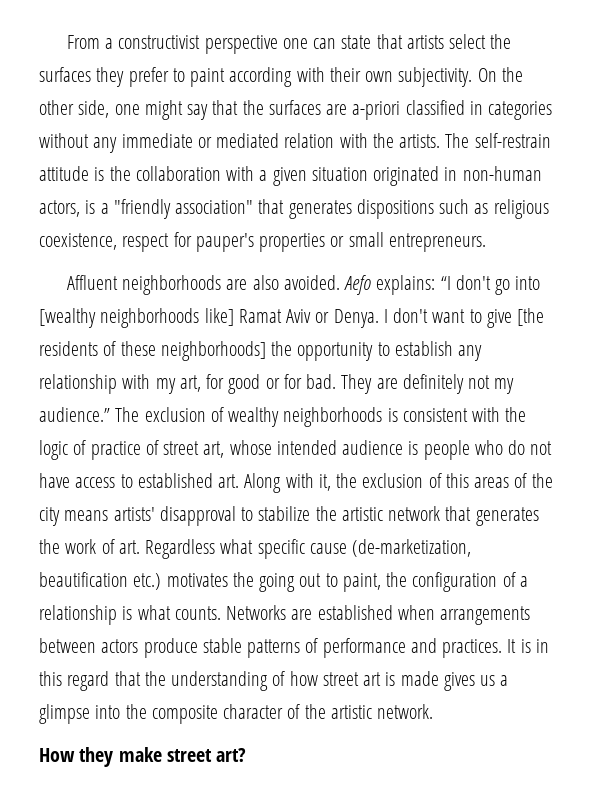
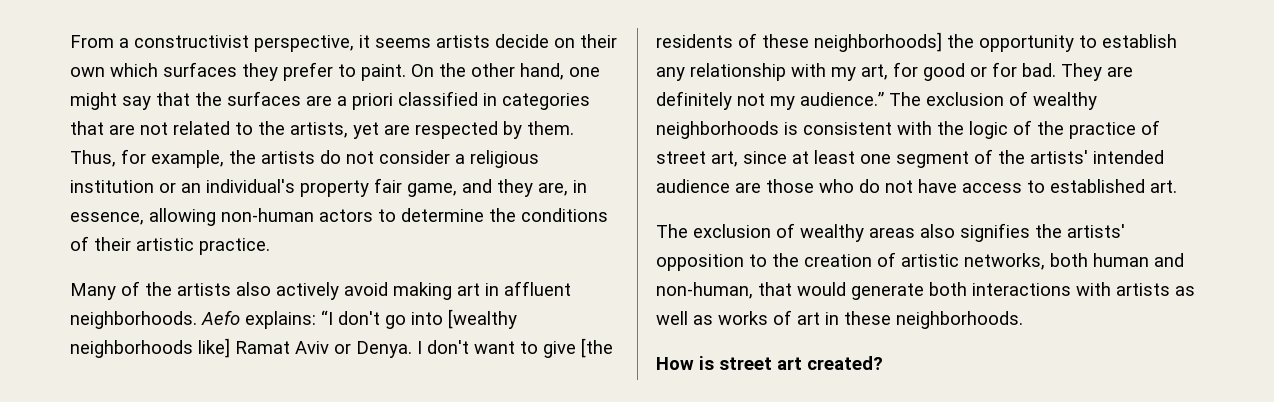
[204,34,512,54] [39,67,473,87] perspective one can state that artists select the surfaces they prefer to paint according with their own subjectivity. -> [254,34,617,52] [70,62,406,81] perspective, it seems artists decide on their own which surfaces they prefer to paint.
[78,100,110,118] side, -> [520,63,564,80] hand,
[352,101,401,120] a-priori -> [337,93,393,110] a priori
[39,133,551,153] [39,166,542,186] [39,199,549,219] [39,232,486,252] [66,275,340,295] without any immediate or mediated relation with the artists. The self-restrain attitude is the collaboration with a given situation originated in non-human actors, is a "friendly association" that generates dispositions such as religious coexistence, respect for pauper's properties or small entrepreneurs. // Affluent neighborhoods are also avoided. -> [70,121,574,139] [70,149,539,168] [70,178,587,197] [70,208,608,226] [70,236,270,255] [70,281,571,300] [70,311,197,329] that are not related to the artists, yet are respected by them. Thus, for example, the artists do not consider a religious institution or an individual's property fair game, and they are, in essence, allowing non-human actors to determine the conditions of their artistic practice. // Many of the artists also actively avoid making art in affluent neighborhoods.
(87, 447) none -> [1037,121,1064,135] the
[229,440,470,460] whose intended audience is people -> [743,149,1164,168] [656,179,814,193] since at least one segment of the artists' intended audience are those
[244,473,553,493] [39,506,539,526] [39,539,472,559] [39,572,528,592] [39,605,531,625] [39,638,549,658] [39,671,509,691] [39,704,434,724] [39,747,247,767] Along with it, the exclusion of this areas of the city means artists' disapproval to stabilize the artistic network that generates the work of art. Regardless what specific cause (de-marketization, beautification etc.) motivates the going out to paint, the configuration of a relationship is what counts. Networks are established when arrangements between actors produce stable patterns of performance and practices. It is in this regard that the understanding of how street art is made gives us a glimpse into the composite character of the artistic network. // How they make street art? -> [656,223,1125,242] [656,252,1184,271] [656,282,1195,300] [656,310,1023,329] [656,356,883,370] // The exclusion of wealthy areas also signifies the artists' opposition to the creation of artistic networks, both human and non-human, that would generate both interactions with artists as well as works of art in these neighborhoods. // How is street art created?

